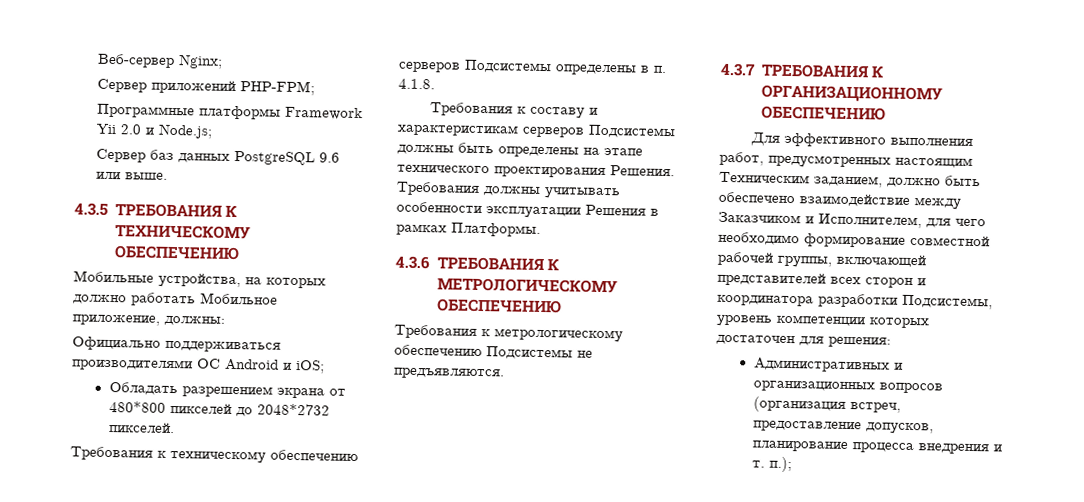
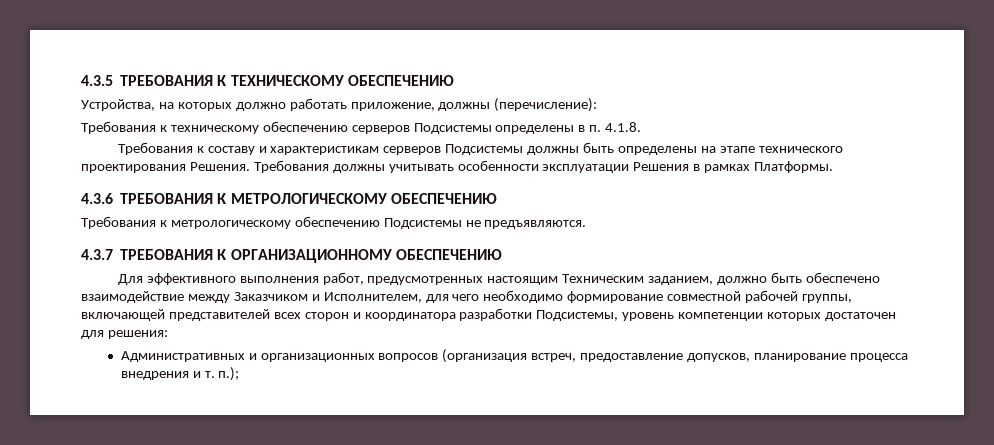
[97,53,224,69] [97,78,316,96] [97,103,364,121] [96,123,214,139] [96,148,341,166] [96,171,169,180] Веб-сервер Nginx; // Сервер приложений PHP-FPM; // Программные платформы Framework Yii 2.0 и Node.js; // Сервер баз данных PostgreSQL 9.6 или выше. // -> (81, 80) none
[73,270,241,289] Мобильные устройства, -> [81,99,155,111] Устройства,
[200,292,278,305] [72,314,225,326] [72,336,281,353] [72,358,325,374] [108,381,346,399] [108,400,330,417] [108,421,175,434] Мобильное приложение, должны: // Официально поддерживаться производителями ОС Android и iOS; // Обладать разрешением экрана от 480*800 пикселей до 2048*2732 пикселей. -> [350,98,598,112] приложение, должны (перечисление):

